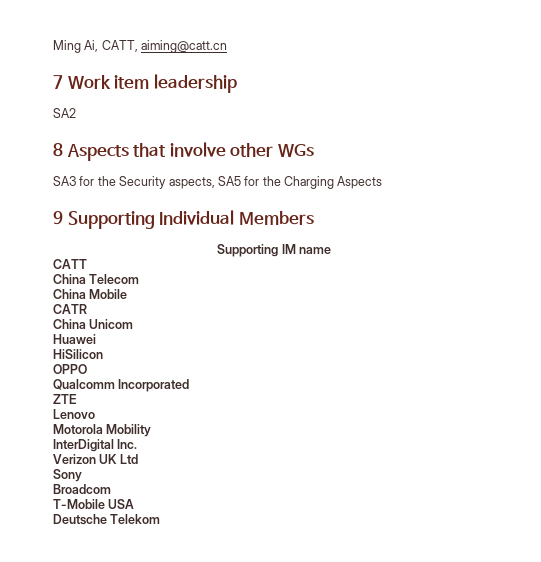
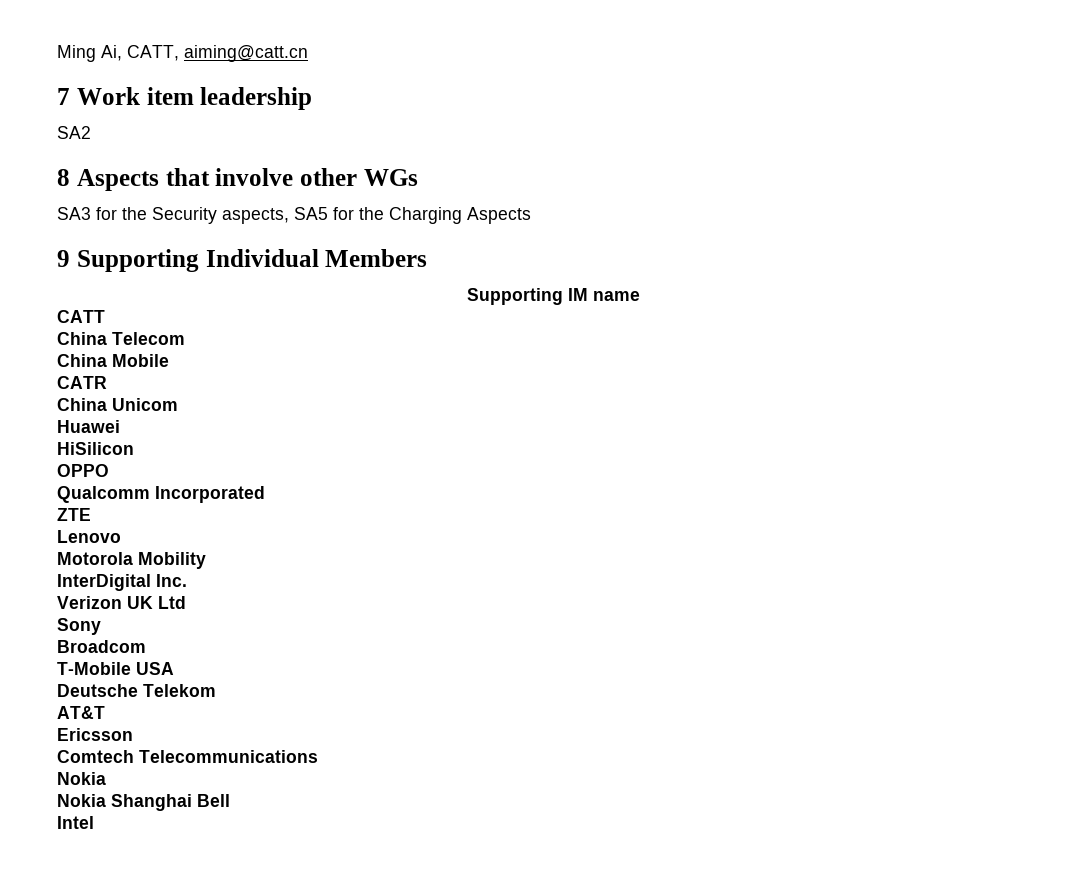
(161, 519) none -> [57,706,105,719] [57,728,133,741] [57,750,318,763] [57,772,106,785] [57,794,230,811] [57,816,94,829] // AT&T // Ericsson // Comtech Telecommunications // Nokia // Nokia Shanghai Bell // Intel

